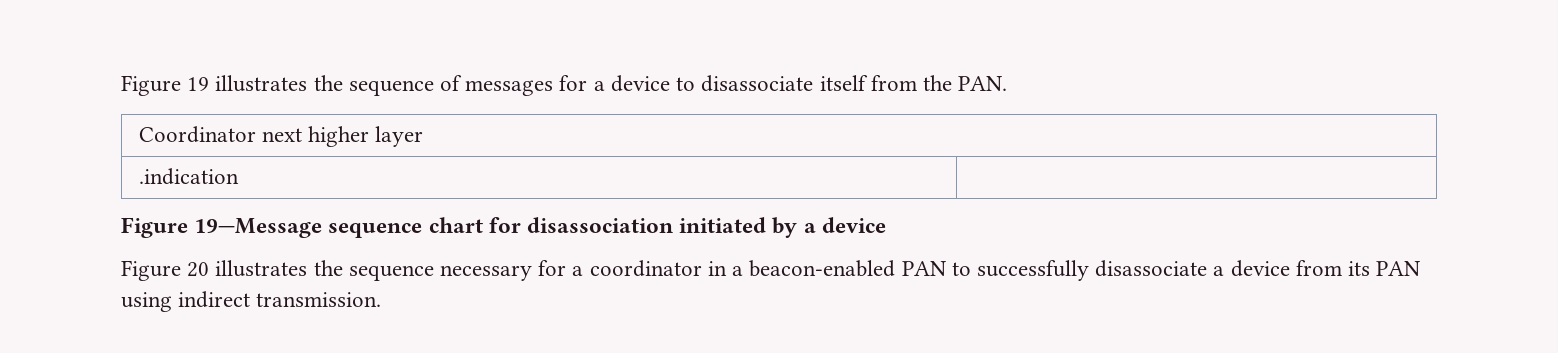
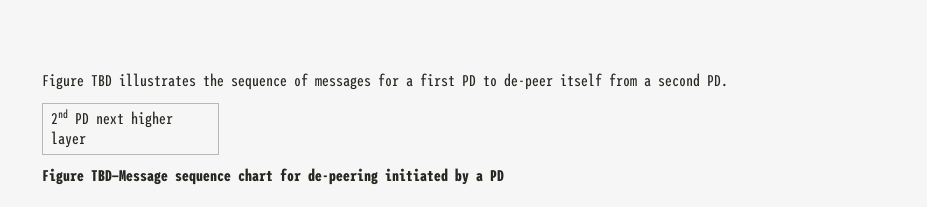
[121,75,210,96] Figure 19 -> [42,74,112,90] Figure TBD
[610,75,1008,92] [138,126,256,143] device to disassociate itself from the PAN. // Coordinator -> [420,73,728,90] [50,109,89,124] first PD to de-peer itself from a second PD. // 2nd PD
[138,168,239,185] [121,217,323,238] // .indication | // Figure 19—Message -> [42,168,168,185] // Figure TBD—Message
[527,217,674,233] disassociation -> [308,168,378,185] de-peering
[821,217,886,233] [121,260,1422,281] [121,291,382,312] device // Figure 20 illustrates the sequence necessary for a coordinator in a beacon-enabled PAN to successfully disassociate a device from its PAN using indirect transmission. -> [490,170,504,181] PD

